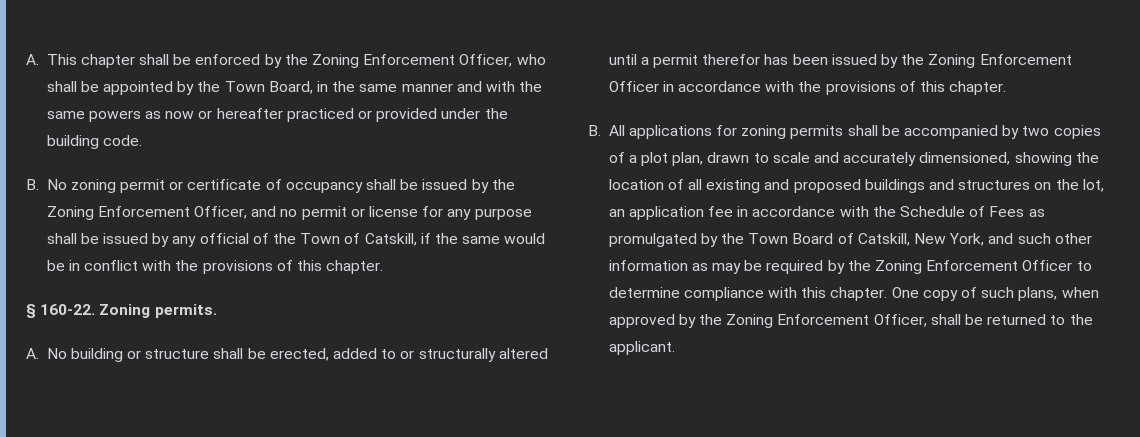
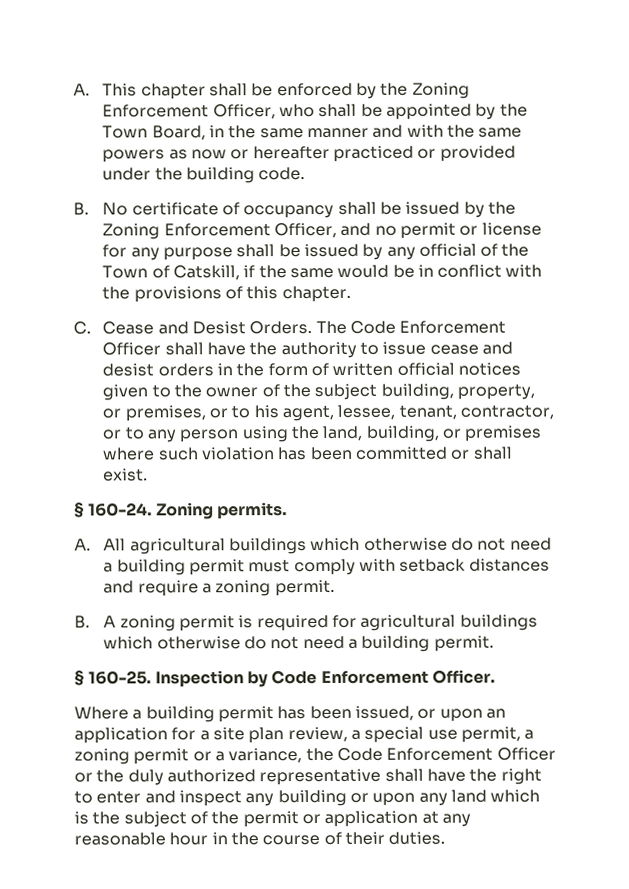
[70,179,184,193] zoning permit or -> (129, 209) none
[26,304,96,318] // § 160-22. -> [73,320,507,335] [102,341,513,359] [102,362,521,377] [102,383,535,401] [102,404,554,422] [102,425,542,443] [103,446,513,461] [103,468,149,482] [74,502,153,518] // C. Cease and Desist Orders. The Code Enforcement Officer shall have the authority to issue cease and desist orders in the form of written official notices given to the owner of the subject building, property, or premises, or to his agent, lessee, tenant, contractor, or to any person using the land, building, or premises where such violation has been committed or shall exist. // § 160-24.
[46,348,548,362] [608,54,1072,68] [608,81,1007,95] [588,125,1101,139] [608,152,1099,166] [608,179,1104,193] [608,206,1045,220] [608,233,1092,247] [608,260,1092,274] [608,287,1099,301] [608,314,1093,328] [608,341,675,355] No building or structure shall be erected, added to or structurally altered until a permit therefor has been issued by the Zoning Enforcement Officer in accordance with the provisions of this chapter. // B. All applications for zoning permits shall be accompanied by two copies of a plot plan, drawn to scale and accurately dimensioned, showing the location of all existing and proposed buildings and structures on the lot, an application fee in accordance with the Schedule of Fees as promulgated by the Town Board of Catskill, New York, and such other information as may be required by the Zoning Enforcement Officer to determine compliance with this chapter. One copy of such plans, when approved by the Zoning Enforcement Officer, shall be returned to the applicant. -> [103,537,552,555] [103,558,550,576] [103,579,335,597] [74,614,538,632] [103,635,494,652] [74,669,495,688] [74,705,506,723] [74,726,535,744] [74,747,556,765] [74,768,542,786] [74,789,541,807] [74,810,471,828] [74,831,446,846] All agricultural buildings which otherwise do not need a building permit must comply with setback distances and require a zoning permit. // B. A zoning permit is required for agricultural buildings which otherwise do not need a building permit. // § 160-25. Inspection by Code Enforcement Officer. // Where a building permit has been issued, or upon an application for a site plan review, a special use permit, a zoning permit or a variance, the Code Enforcement Officer or the duly authorized representative shall have the right to enter and inspect any building or upon any land which is the subject of the permit or application at any reasonable hour in the course of their duties.

